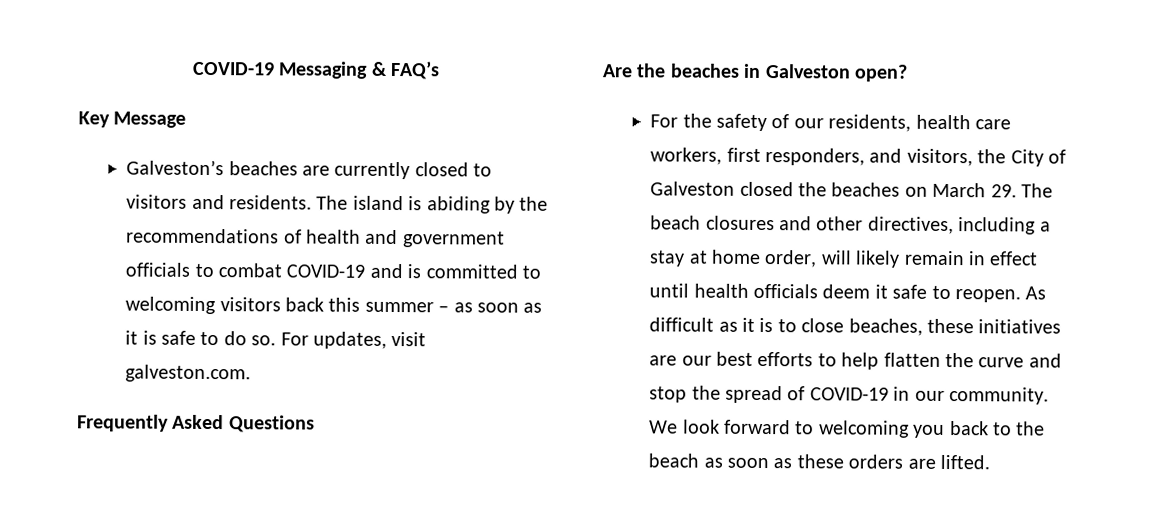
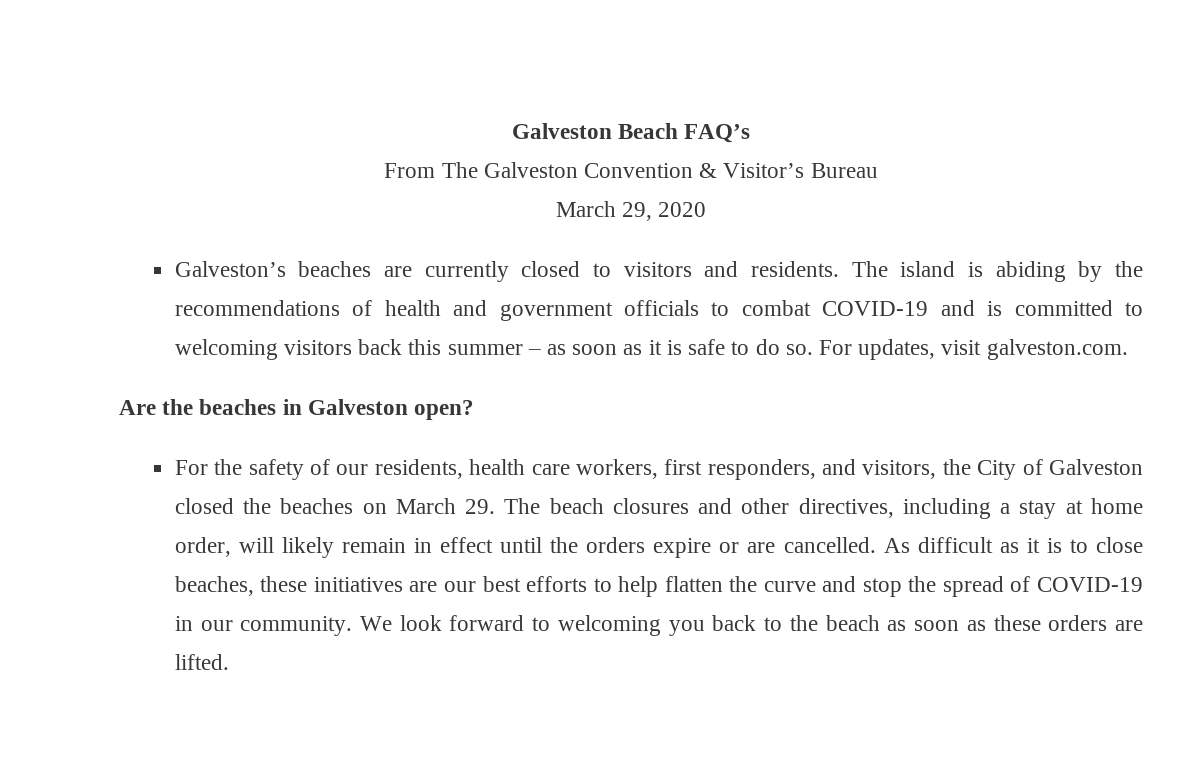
[191,60,441,80] [78,111,187,128] COVID-19 Messaging & FAQ’s // Key Message -> [511,123,751,143] [384,162,878,178] [555,201,707,221] Galveston Beach FAQ’s // From The Galveston Convention & Visitor’s Bureau // March 29, 2020
[77,414,315,433] // Frequently Asked Questions -> (1128, 349) none
[693,283,1022,303] health officials deem it safe to reopen. -> [550,537,876,558] the orders expire or are cancelled.

